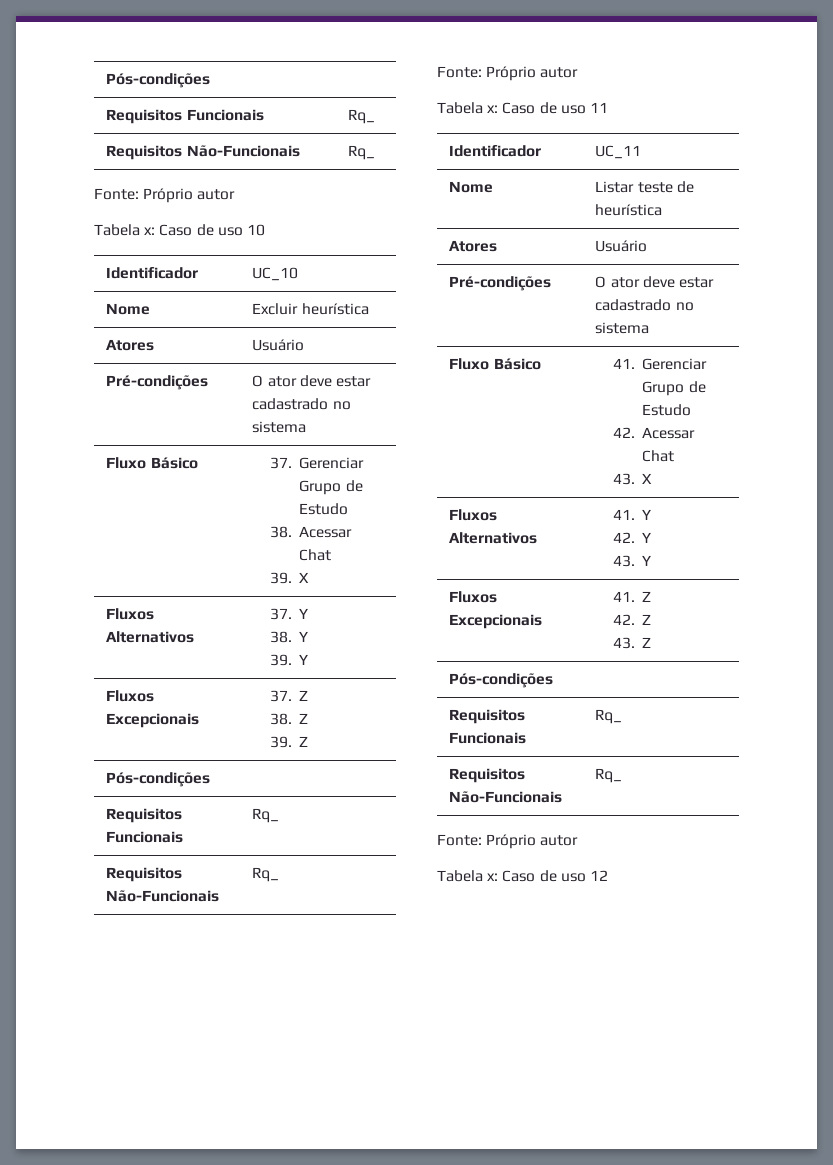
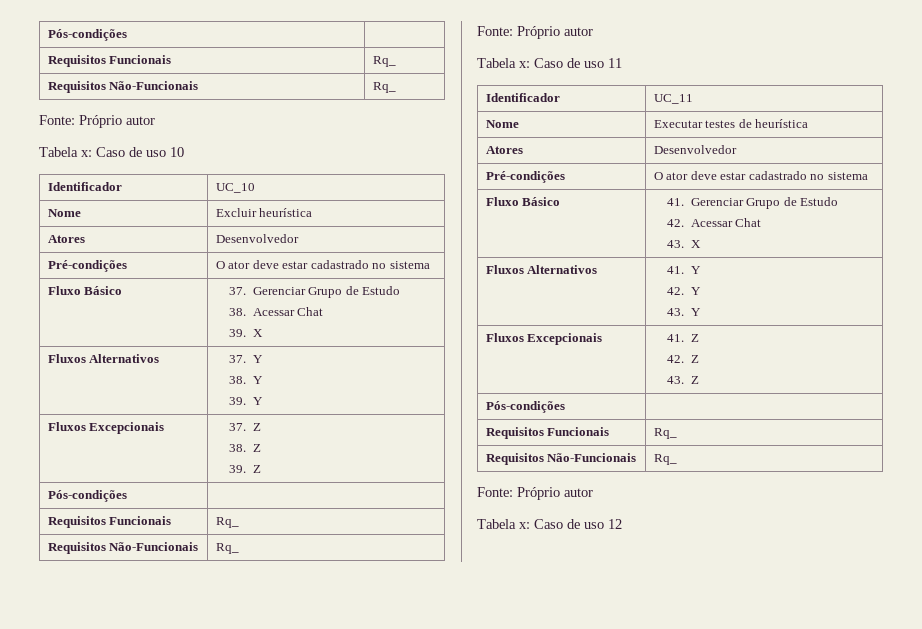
[252,339,305,351] Usuário -> [215,234,299,243] Desenvolvedor
[595,181,673,193] Listar teste -> [653,120,736,128] Executar testes
[595,240,648,252] Usuário -> [653,145,737,154] Desenvolvedor

